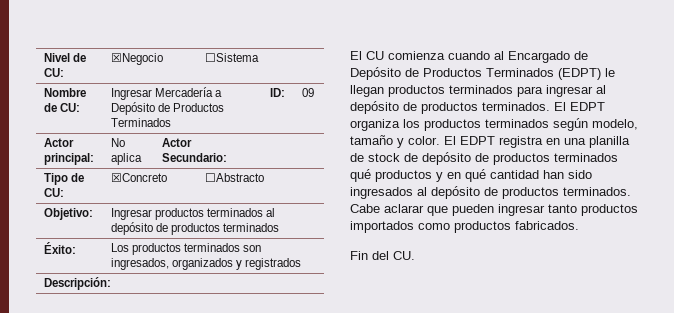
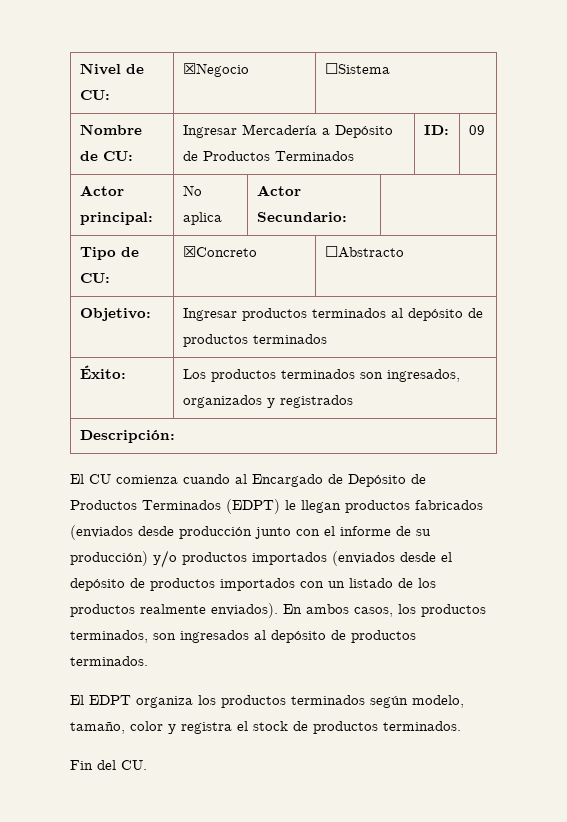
[449,85,606,97] [350,101,550,114] terminados para ingresar al depósito de productos terminados. -> [415,500,483,510] [70,525,431,540] [70,550,452,568] [70,578,436,591] [70,603,486,618] [70,630,416,643] [70,656,148,666] fabricados (enviados desde producción junto con el informe de su producción) y/o productos importados (enviados desde el depósito de productos importados con un listado de los productos realmente enviados). En ambos casos, los productos terminados, son ingresados al depósito de productos terminados. //
[350,135,630,148] [350,152,618,165] [350,169,592,182] [350,186,631,199] [350,204,638,216] [350,221,579,233] tamaño y color. El EDPT registra en una planilla de stock de depósito de productos terminados qué productos y en qué cantidad han sido ingresados al depósito de productos terminados. Cabe aclarar que pueden ingresar tanto productos importados como productos fabricados. -> [70,721,461,734] tamaño, color y registra el stock de productos terminados.

